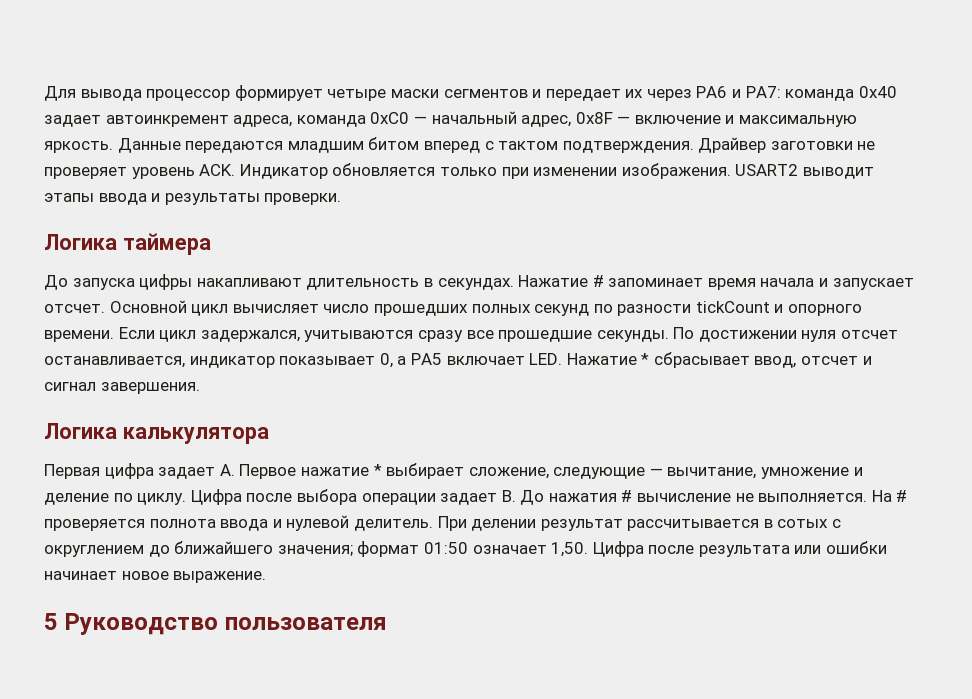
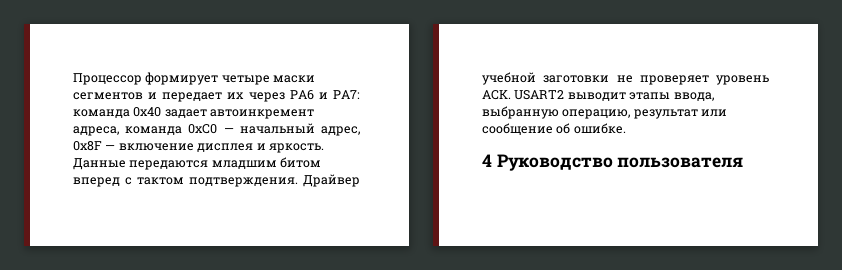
[44,86,231,101] Для вывода процессор -> [73,73,142,85] Процессор
[725,115,858,127] и максимальную -> [197,143,266,152] дисплея и
(767, 145) none -> [482,72,536,85] учебной
[239,163,874,179] [44,193,342,205] [44,233,211,255] [44,274,914,290] [44,300,863,316] [44,327,899,342] [44,352,872,368] [44,382,200,394] [44,423,269,444] [44,463,863,479] [44,489,908,505] [44,515,842,531] [44,541,888,557] [44,571,267,583] [44,613,58,630] Индикатор обновляется только при изменении изображения. USART2 выводит этапы ввода и результаты проверки. // Логика таймера // До запуска цифры накапливают длительность в секундах. Нажатие # запоминает время начала и запускает отсчет. Основной цикл вычисляет число прошедших полных секунд по разности tickCount и опорного времени. Если цикл задержался, учитываются сразу все прошедшие секунды. По достижении нуля отсчет останавливается, индикатор показывает 0, а PA5 включает LED. Нажатие * сбрасывает ввод, отсчет и сигнал завершения. // Логика калькулятора // Первая цифра задает A. Первое нажатие * выбирает сложение, следующие — вычитание, умножение и деление по циклу. Цифра после выбора операции задает B. До нажатия # вычисление не выполняется. На # проверяется полнота ввода и нулевой делитель. При делении результат рассчитывается в сотых с округлением до ближайшего значения; формат 01:50 означает 1,50. Цифра после результата или ошибки начинает новое выражение. // 5 -> [514,90,714,101] [482,106,728,119] [482,123,626,135] [482,154,492,167] USART2 выводит этапы ввода, выбранную операцию, результат или сообщение об ошибке. // 4

